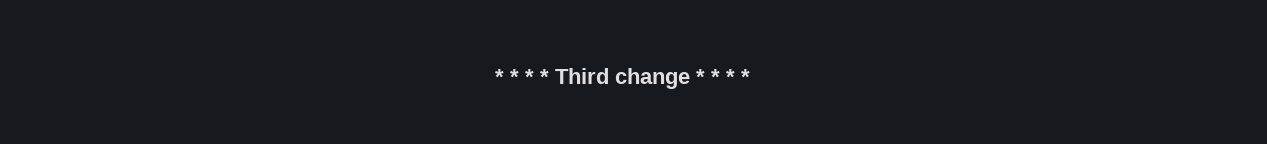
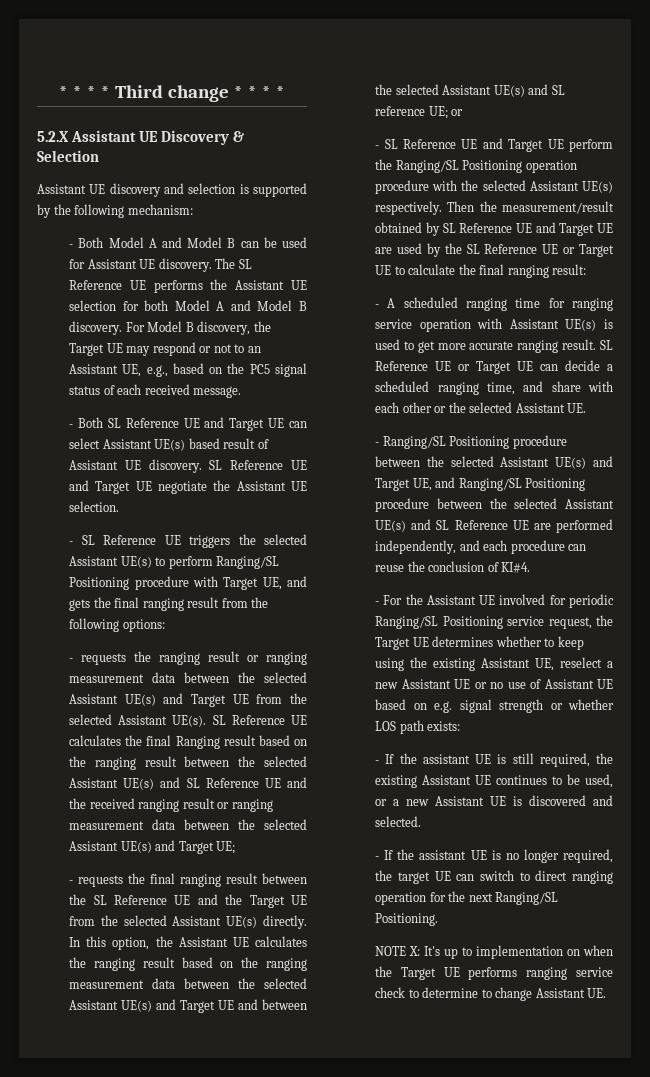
(750, 76) none -> [37,130,244,145] [37,150,99,162] [37,183,307,197] [37,204,193,218] [69,237,307,248] [69,258,252,272] [69,279,307,293] [69,300,307,311] [69,321,271,335] [69,342,261,356] [69,363,307,377] [69,384,242,398] [69,417,307,431] [69,438,269,451] [69,459,307,473] [69,480,307,494] [69,501,120,512] [69,534,307,548] [69,556,280,569] [69,576,307,590] [69,597,269,611] [69,618,165,632] [69,651,307,665] [69,672,307,683] [69,693,307,707] [69,714,307,727] [69,735,307,749] [69,756,307,770] [69,777,307,790] [69,798,273,812] [69,819,307,830] [69,840,236,854] [69,873,307,887] [69,894,307,908] [69,915,307,929] [69,936,307,950] [69,957,307,971] [69,978,307,989] [69,999,307,1013] [375,84,565,97] [375,106,464,119] [375,138,613,152] [375,159,577,173] [375,180,613,194] [375,201,614,215] [375,222,613,236] [375,243,614,257] [375,264,587,278] [375,297,613,311] [375,318,613,332] [375,339,613,353] [375,360,613,374] [375,381,613,395] [375,402,587,413] [375,435,567,449] [375,456,613,469] [375,477,586,491] [375,498,614,512] [375,519,613,533] [375,540,587,554] [375,561,531,573] [375,594,614,608] [375,615,613,629] [375,636,584,650] [375,657,613,671] [375,679,613,689] [375,699,614,713] [375,720,461,734] [375,753,613,767] [375,774,613,788] [375,795,613,806] [375,816,422,827] [375,849,613,863] [375,870,613,884] [375,891,559,905] [375,913,439,926] [375,945,613,959] [375,966,613,980] [375,987,607,1001] // 5.2.X Assistant UE Discovery & Selection // Assistant UE discovery and selection is supported by the following mechanism: // - Both Model A and Model B can be used for Assistant UE discovery. The SL Reference UE performs the Assistant UE selection for both Model A and Model B discovery. For Model B discovery, the Target UE may respond or not to an Assistant UE, e.g., based on the PC5 signal status of each received message. // - Both SL Reference UE and Target UE can select Assistant UE(s) based result of Assistant UE discovery. SL Reference UE and Target UE negotiate the Assistant UE selection. // - SL Reference UE triggers the selected Assistant UE(s) to perform Ranging/SL Positioning procedure with Target UE, and gets the final ranging result from the following options: // - requests the ranging result or ranging measurement data between the selected Assistant UE(s) and Target UE from the selected Assistant UE(s). SL Reference UE calculates the final Ranging result based on the ranging result between the selected Assistant UE(s) and SL Reference UE and the received ranging result or ranging measurement data between the selected Assistant UE(s) and Target UE; // - requests the final ranging result between the SL Reference UE and the Target UE from the selected Assistant UE(s) directly. In this option, the Assistant UE calculates the ranging result based on the ranging measurement data between the selected Assistant UE(s) and Target UE and between the selected Assistant UE(s) and SL reference UE; or // - SL Reference UE and Target UE perform the Ranging/SL Positioning operation procedure with the selected Assistant UE(s) respectively. Then the measurement/result obtained by SL Reference UE and Target UE are used by the SL Reference UE or Target UE to calculate the final ranging result: // - A scheduled ranging time for ranging service operation with Assistant UE(s) is used to get more accurate ranging result. SL Reference UE or Target UE can decide a scheduled ranging time, and share with each other or the selected Assistant UE. // - Ranging/SL Positioning procedure between the selected Assistant UE(s) and Target UE, and Ranging/SL Positioning procedure between the selected Assistant UE(s) and SL Reference UE are performed independently, and each procedure can reuse the conclusion of KI#4. // - For the Assistant UE involved for periodic Ranging/SL Positioning service request, the Target UE determines whether to keep using the existing Assistant UE, reselect a new Assistant UE or no use of Assistant UE based on e.g. signal strength or whether LOS path exists: // - If the assistant UE is still required, the existing Assistant UE continues to be used, or a new Assistant UE is discovered and selected. // - If the assistant UE is no longer required, the target UE can switch to direct ranging operation for the next Ranging/SL Positioning. // NOTE X: It's up to implementation on when the Target UE performs ranging service check to determine to change Assistant UE.

